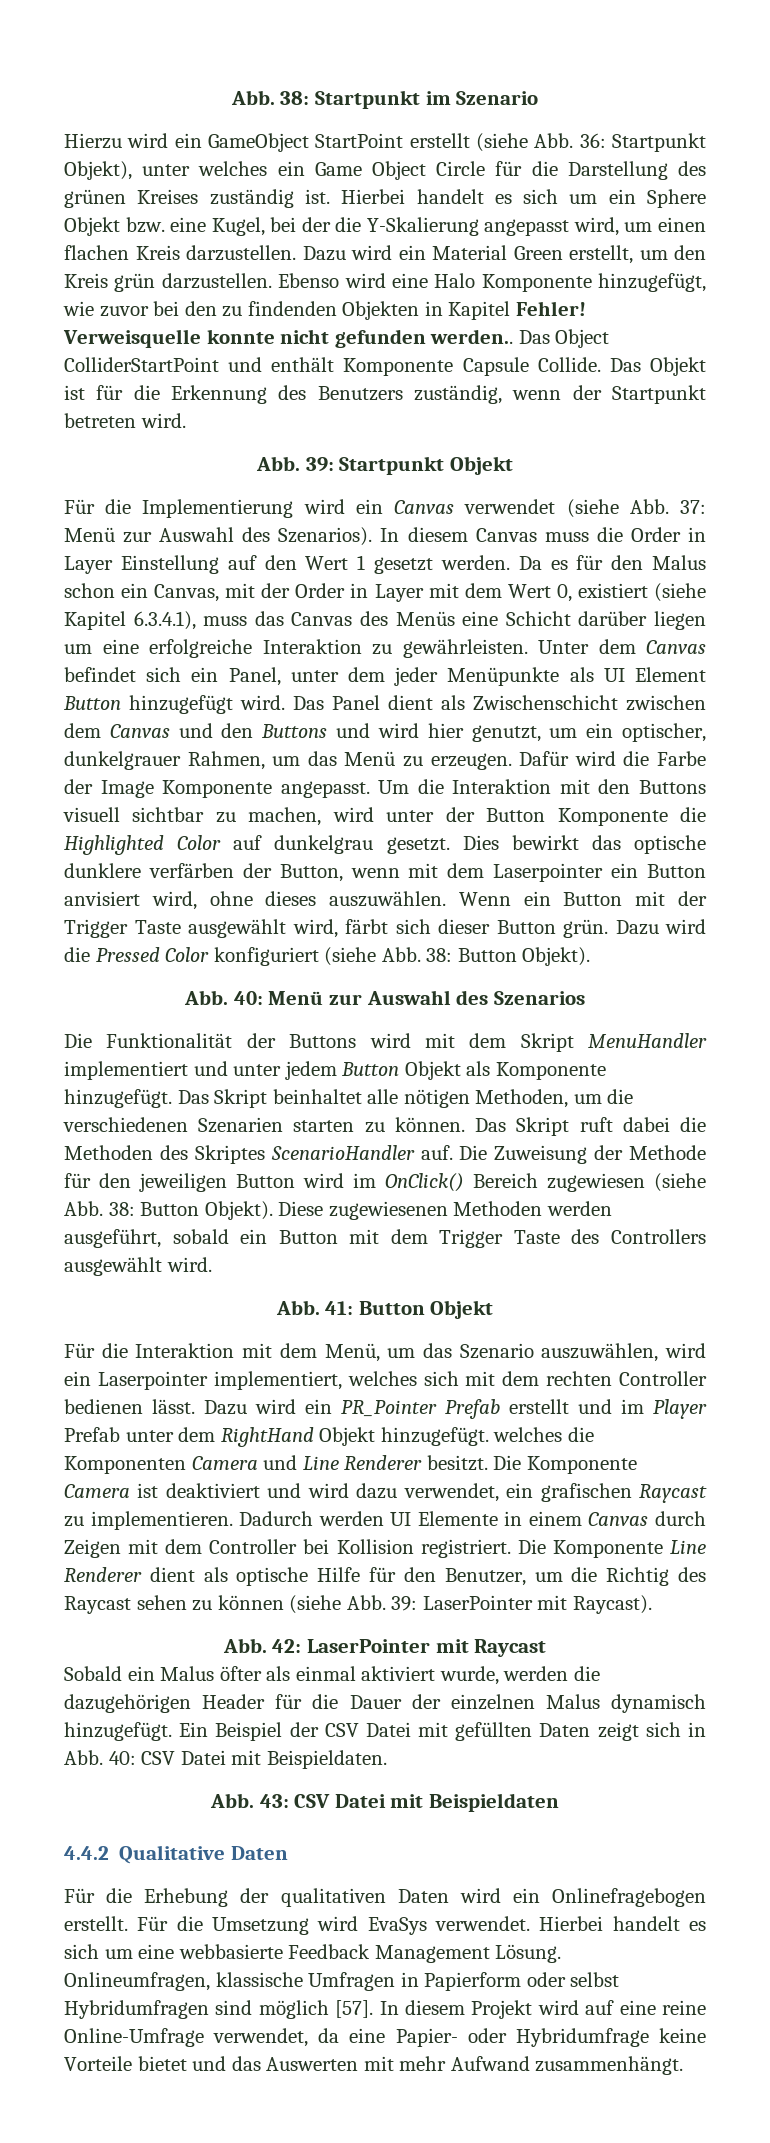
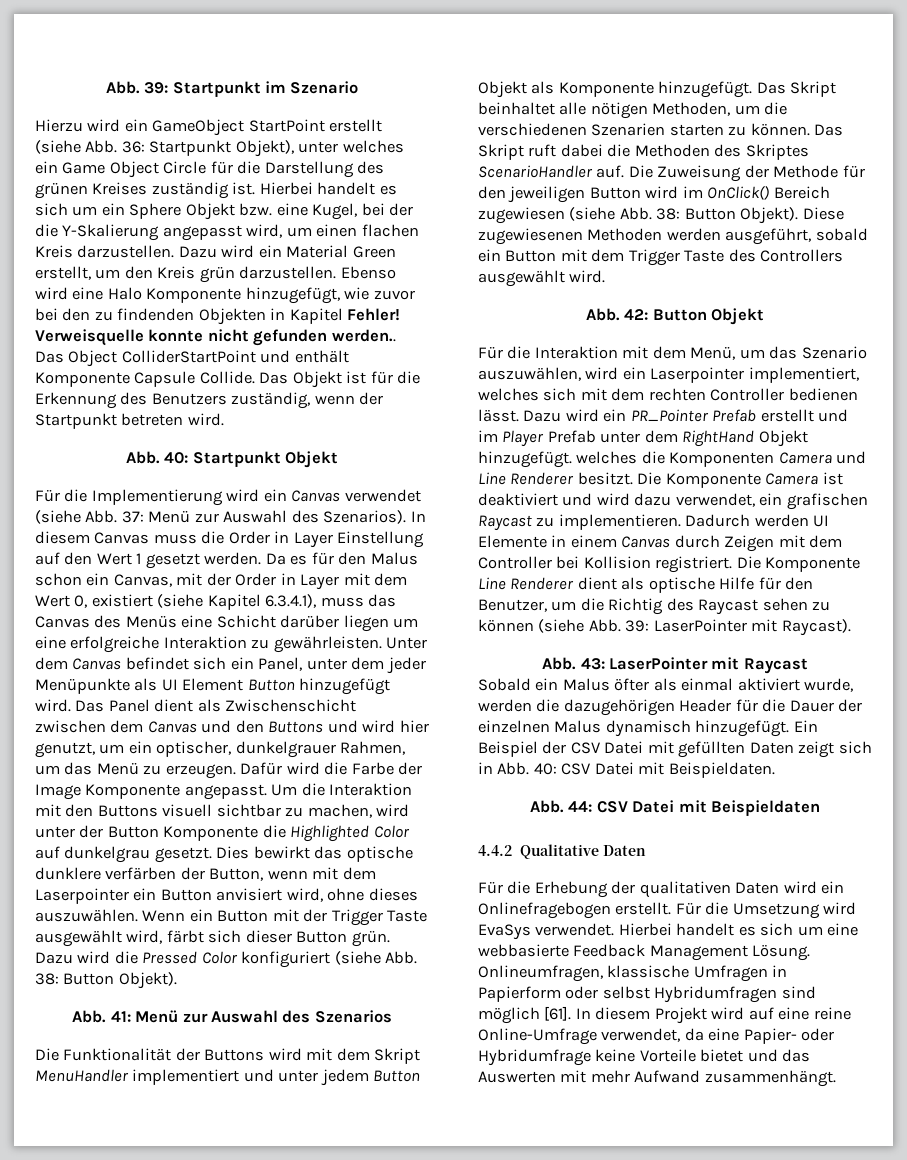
[230,90,310,105] Abb. 38: -> [105,81,169,94] Abb. 39:
[305,457,334,472] 39: -> [164,452,189,464] 40:
[233,991,263,1005] 40: -> [110,1011,131,1022] 41:
[325,1301,354,1315] 41: -> [624,309,649,320] 42:
[272,1639,302,1653] 42: -> [580,658,605,670] 43:
[259,1794,289,1808] 43: -> [568,801,593,812] 44:
[335,2000,374,2018] [57]. -> [544,1006,572,1021] [61].

